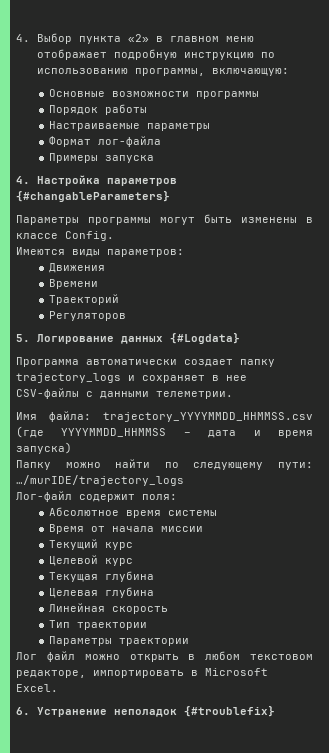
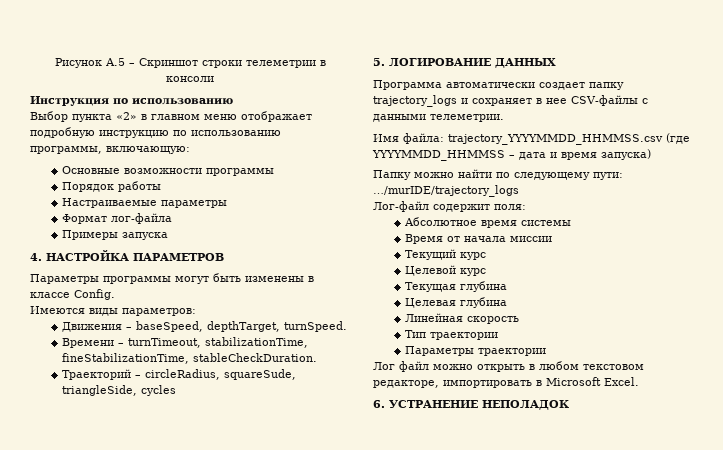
[16,34,30,42] 4. -> [54,58,326,68] [166,76,214,82] [30,96,233,106] Рисунок А.5 – Скриншот строки телеметрии в консоли // Инструкция по использованию //
[37,175,177,186] [16,191,170,202] Настройка параметров {#changableParameters} -> [46,250,224,261] НАСТРОЙКА ПАРАМЕТРОВ
[48,279,98,289] [48,294,119,305] [48,311,126,321] [16,333,240,344] // Времени // Траекторий // Регуляторов // 5. Логирование данных {#Logdata} -> [126,321,348,332] [62,337,309,348] [62,353,318,364] [62,369,297,380] [62,385,177,396] [373,58,556,68] – baseSpeed, depthTarget, turnSpeed. // Времени – turnTimeout, stabilizationTime, fineStabilizationTime, stableCheckDuration. // Траекторий – circleRadius, squareSude, triangleSide, cycles // 5. ЛОГИРОВАНИЕ ДАННЫХ
[37,706,275,717] Устранение неполадок {#troublefix} -> [389,400,569,410] УСТРАНЕНИЕ НЕПОЛАДОК

